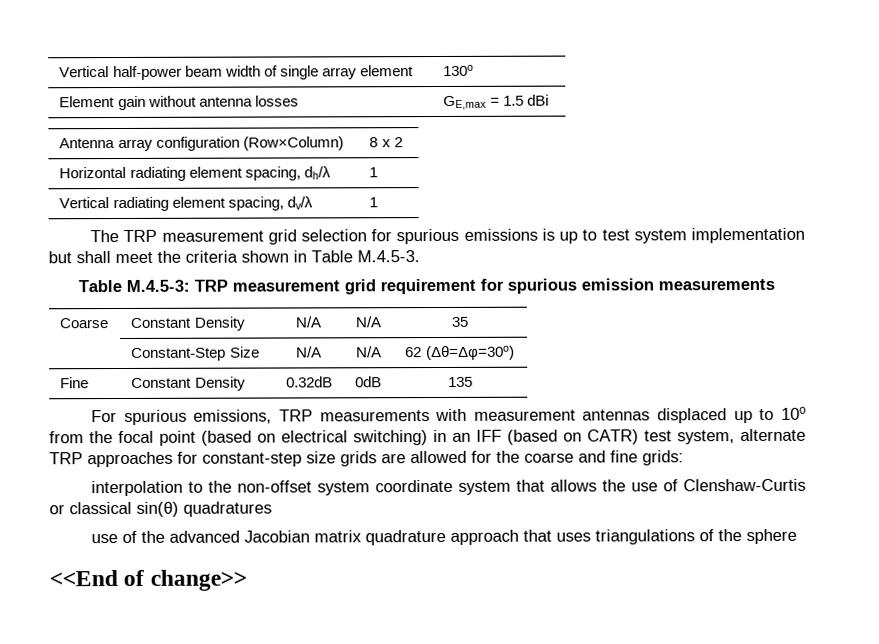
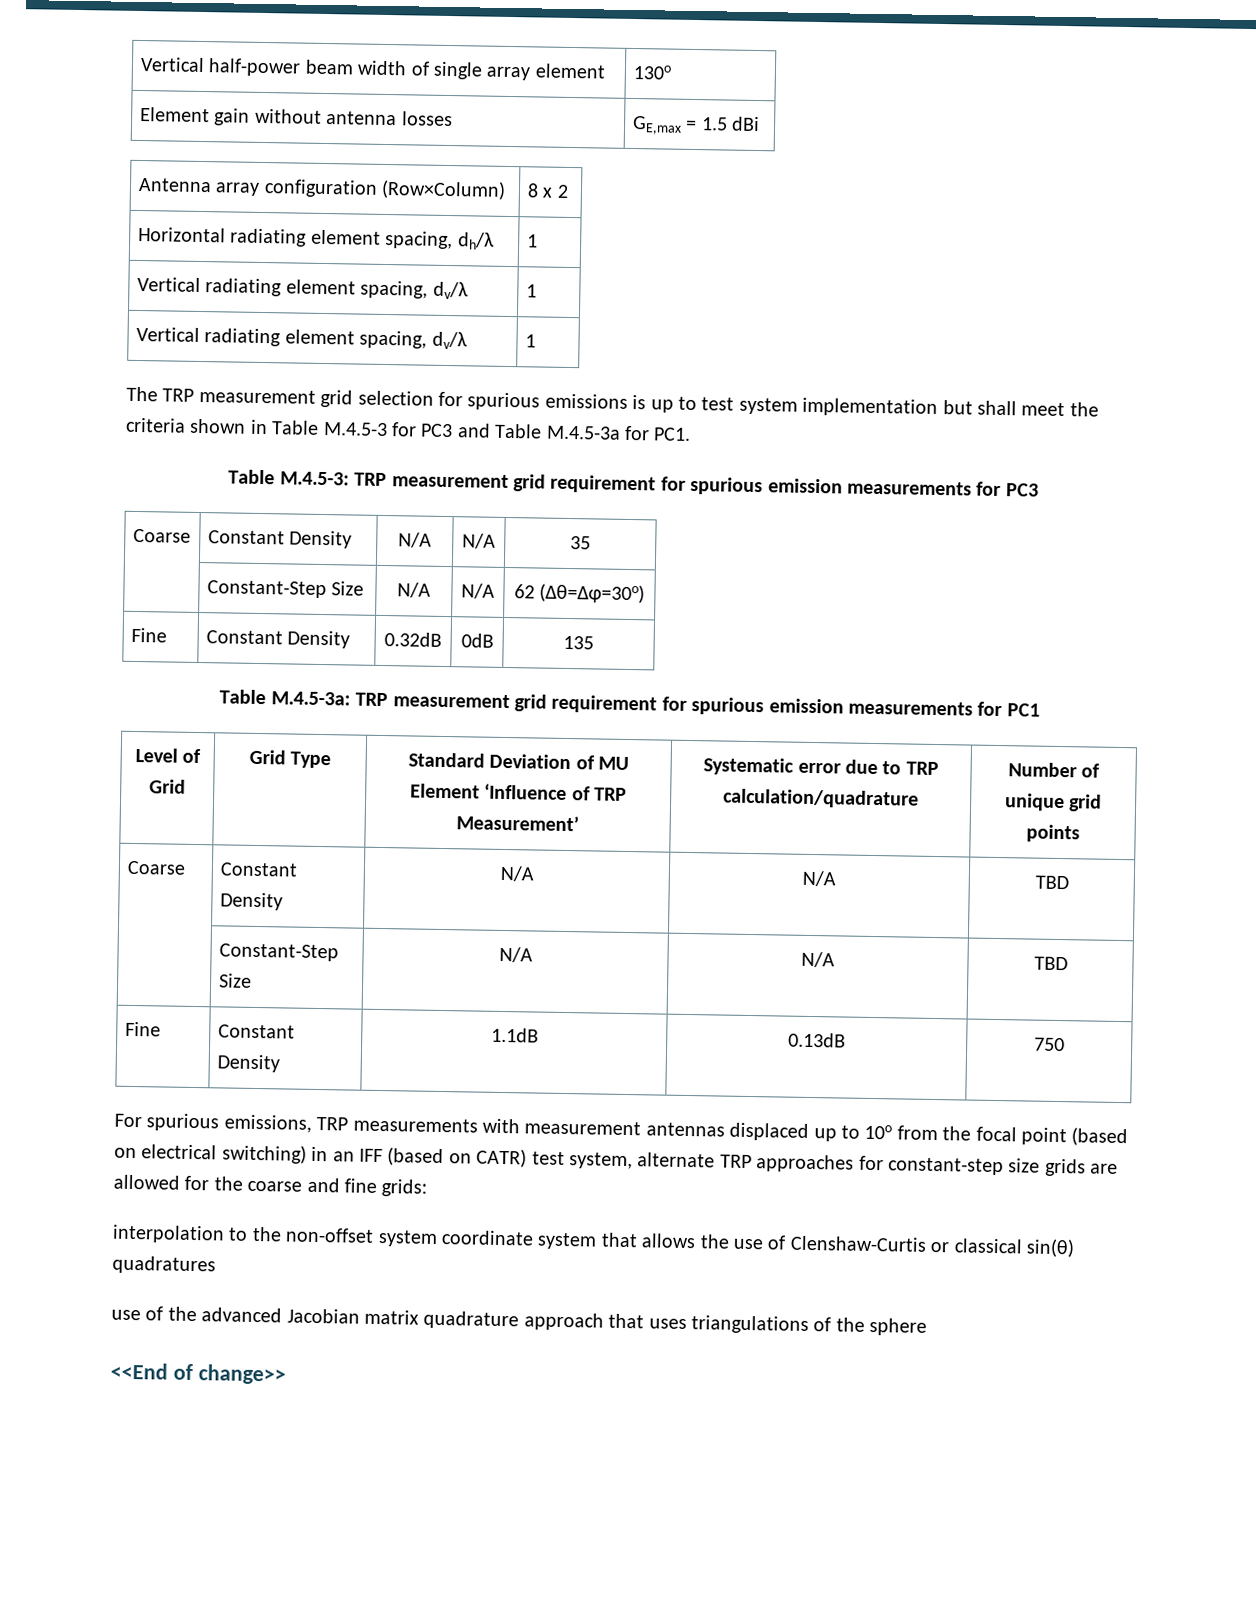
(379, 202) none -> [135,326,468,350] [524,334,536,348] // Vertical radiating element spacing, dv/λ | 1
[357,250,420,263] M.4.5-3. -> [322,422,692,441] M.4.5-3 for PC3 and Table M.4.5-3a for PC1.
(775, 284) none -> [976,481,1039,497] for PC3
(473, 381) none -> [219,689,1040,717] [134,747,202,764] [149,779,186,794] [248,749,332,769] [407,752,630,771] [409,783,628,801] [455,814,579,832] [703,757,939,776] [723,788,919,809] [1007,762,1101,778] [1003,793,1103,812] [1025,824,1080,843] [126,860,186,875] [219,862,298,877] [219,892,283,911] [499,865,535,882] [802,870,836,887] [1034,875,1069,890] [218,943,339,962] [218,973,252,988] [498,946,533,963] [801,951,835,968] [1033,956,1068,971] [124,1021,161,1037] [217,1024,295,1039] [216,1054,280,1073] [490,1027,539,1043] [788,1032,846,1048] [1034,1037,1065,1052] // Table M.4.5-3a: TRP measurement grid requirement for spurious emission measurements for PC1 // Level of Grid | Grid Type | Standard Deviation of MU Element ‘Influence of TRP Measurement’ | Systematic error due to TRP calculation/quadrature | Number of unique grid points // Coarse | Constant Density | N/A | N/A | TBD // | Constant-Step Size | N/A | N/A | TBD // Fine | Constant Density | 1.1dB | 0.13dB | 750

